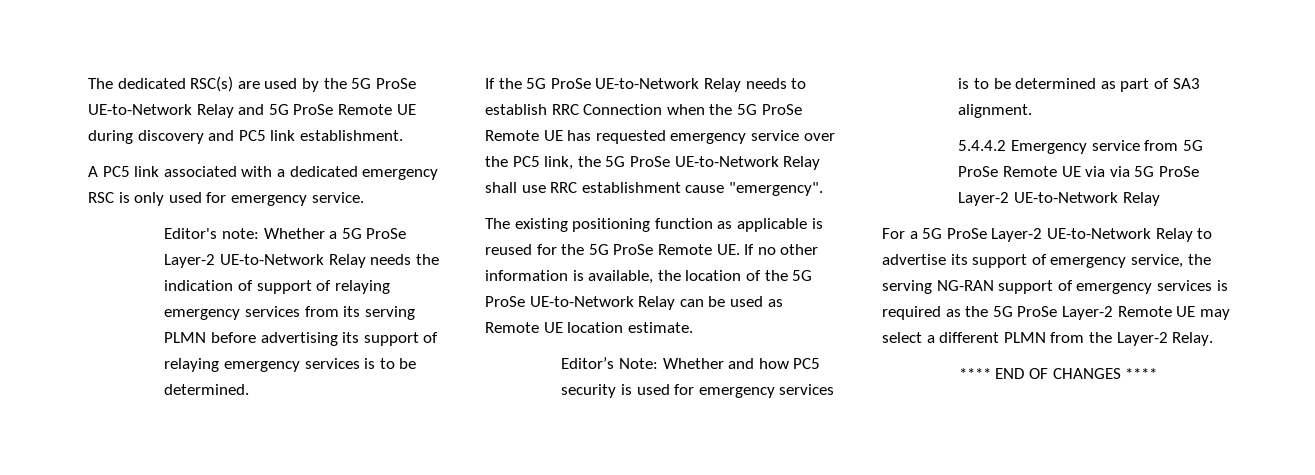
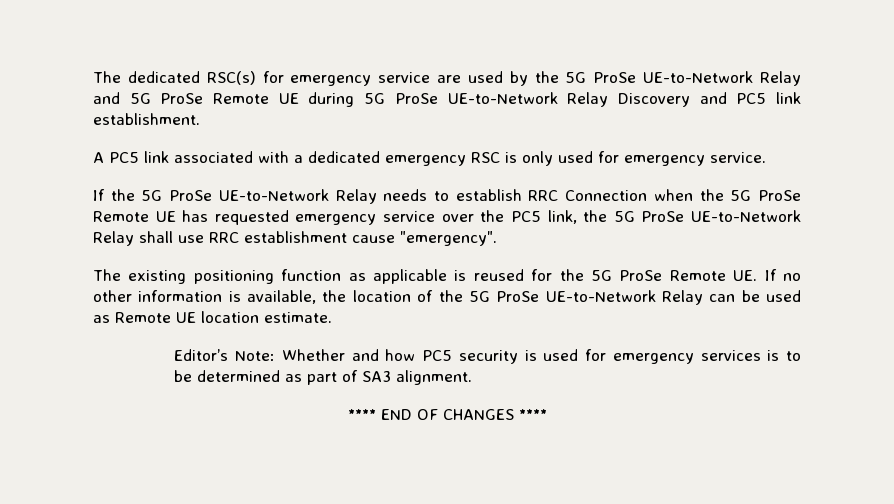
(234, 84) none -> [262,71,431,86] for emergency service
[137,130,204,144] discovery -> [364,92,690,107] 5G ProSe UE-to-Network Relay Discovery
[164,228,407,239] [164,254,439,268] [164,280,390,294] [164,306,415,320] [164,332,439,346] [164,358,417,372] [164,384,250,395] // Editor's note: Whether a 5G ProSe Layer-2 UE-to-Network Relay needs the indication of support of relaying emergency services from its serving PLMN before advertising its support of relaying emergency services is to be determined. -> (766, 157) none
[958,140,1203,154] [958,166,1200,177] [958,192,1160,206] [882,228,1213,242] [882,254,1211,268] [882,280,1228,294] [882,306,1230,320] [882,332,1214,346] // 5.4.4.2 Emergency service from 5G ProSe Remote UE via via 5G ProSe Layer-2 UE-to-Network Relay // For a 5G ProSe Layer-2 UE-to-Network Relay to advertise its support of emergency service, the serving NG-RAN support of emergency services is required as the 5G ProSe Layer-2 Remote UE may select a different PLMN from the Layer-2 Relay. -> (473, 377) none

